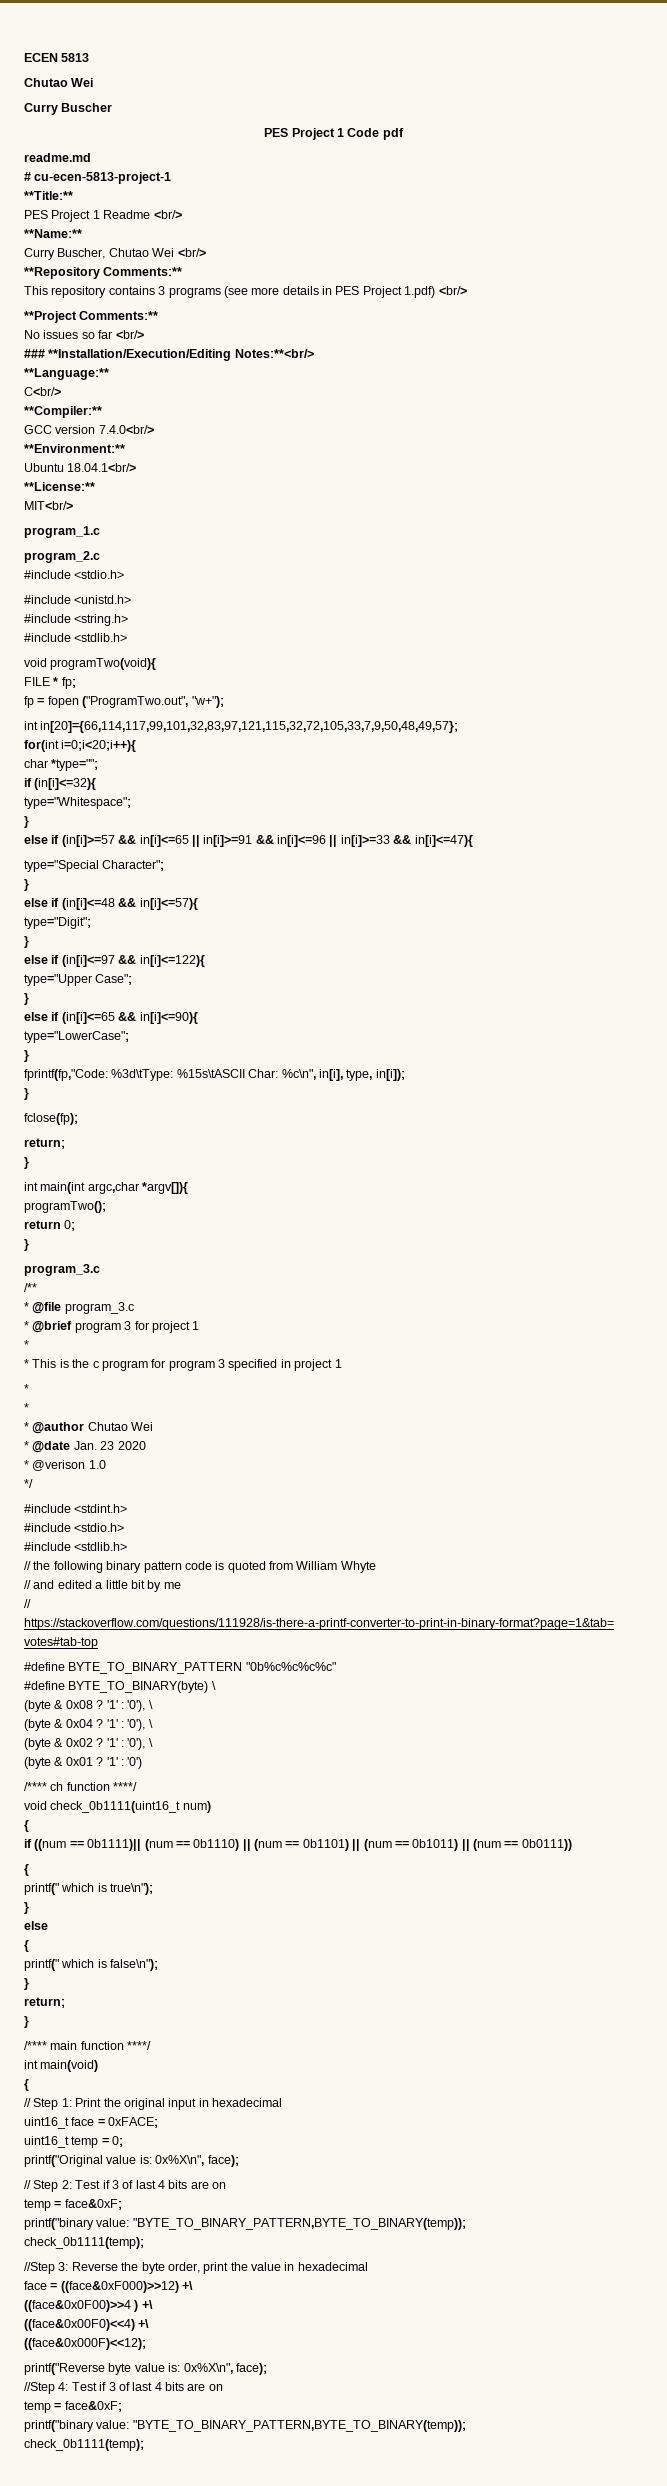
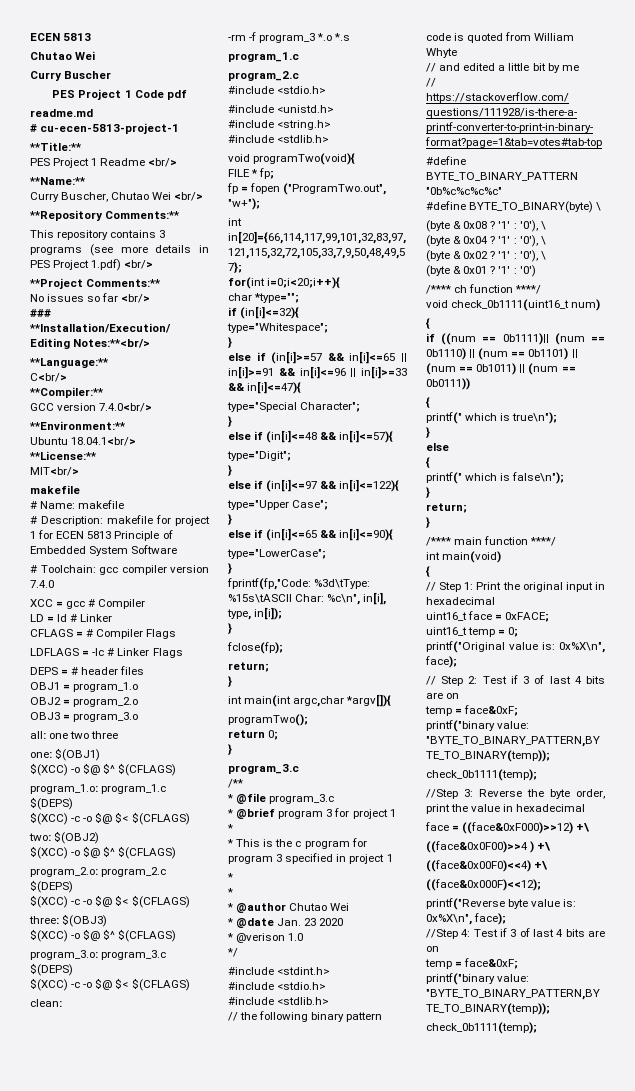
(73, 505) none -> [30,485,80,494] [30,500,125,509] [30,515,210,526] [30,530,173,541] [30,545,178,556] [30,565,209,575] [30,580,54,588] [30,599,146,609] [30,614,113,622] [30,629,177,639] [30,648,183,658] [30,666,145,675] [30,682,139,692] [30,697,139,707] [30,712,139,722] [30,731,119,739] [30,748,101,761] [30,763,177,776] [30,784,167,794] [30,797,73,810] [30,812,190,825] [29,831,100,844] [30,846,177,859] [30,867,167,877] [30,880,73,893] [30,895,190,908] [29,914,108,927] [30,929,177,942] [30,950,167,960] [30,963,73,976] [30,978,190,991] [30,999,62,1007] [228,32,351,43] // makefile // # Name: makefile // # Description: makefile for project 1 for ECEN 5813 Principle of Embedded System Software // # Toolchain: gcc compiler version 7.4.0 // XCC = gcc # Compiler // LD = ld # Linker // CFLAGS = # Compiler Flags // LDFLAGS = -lc # Linker Flags // DEPS = # header files // OBJ1 = program_1.o // OBJ2 = program_2.o // OBJ3 = program_3.o // all: one two three // one: $(OBJ1) // $(XCC) -o $@ $^ $(CFLAGS) // program_1.o: program_1.c $(DEPS) // $(XCC) -c -o $@ $< $(CFLAGS) // two: $(OBJ2) // $(XCC) -o $@ $^ $(CFLAGS) // program_2.o: program_2.c $(DEPS) // $(XCC) -c -o $@ $< $(CFLAGS) // three: $(OBJ3) // $(XCC) -o $@ $^ $(CFLAGS) // program_3.o: program_3.c $(DEPS) // $(XCC) -c -o $@ $< $(CFLAGS) // clean: // -rm -f program_3 *.o *.s

